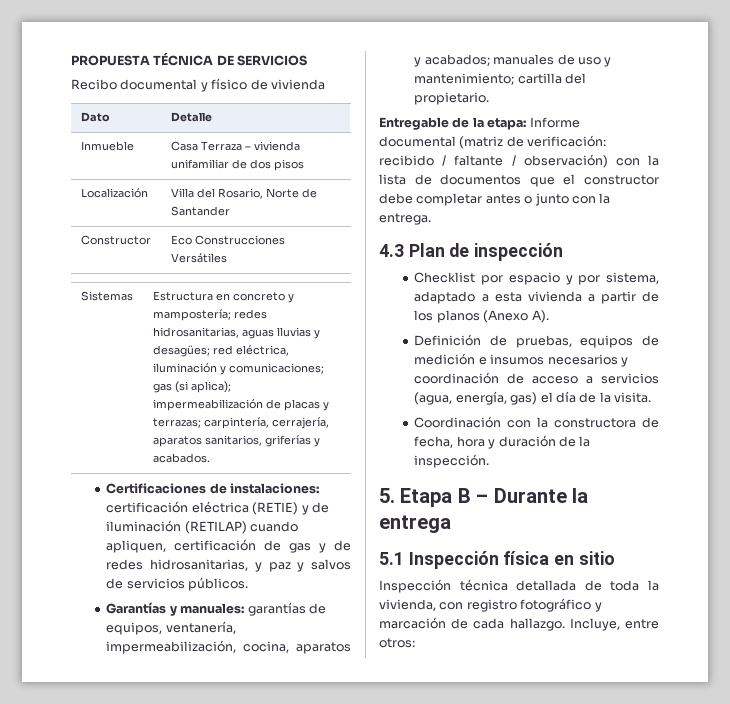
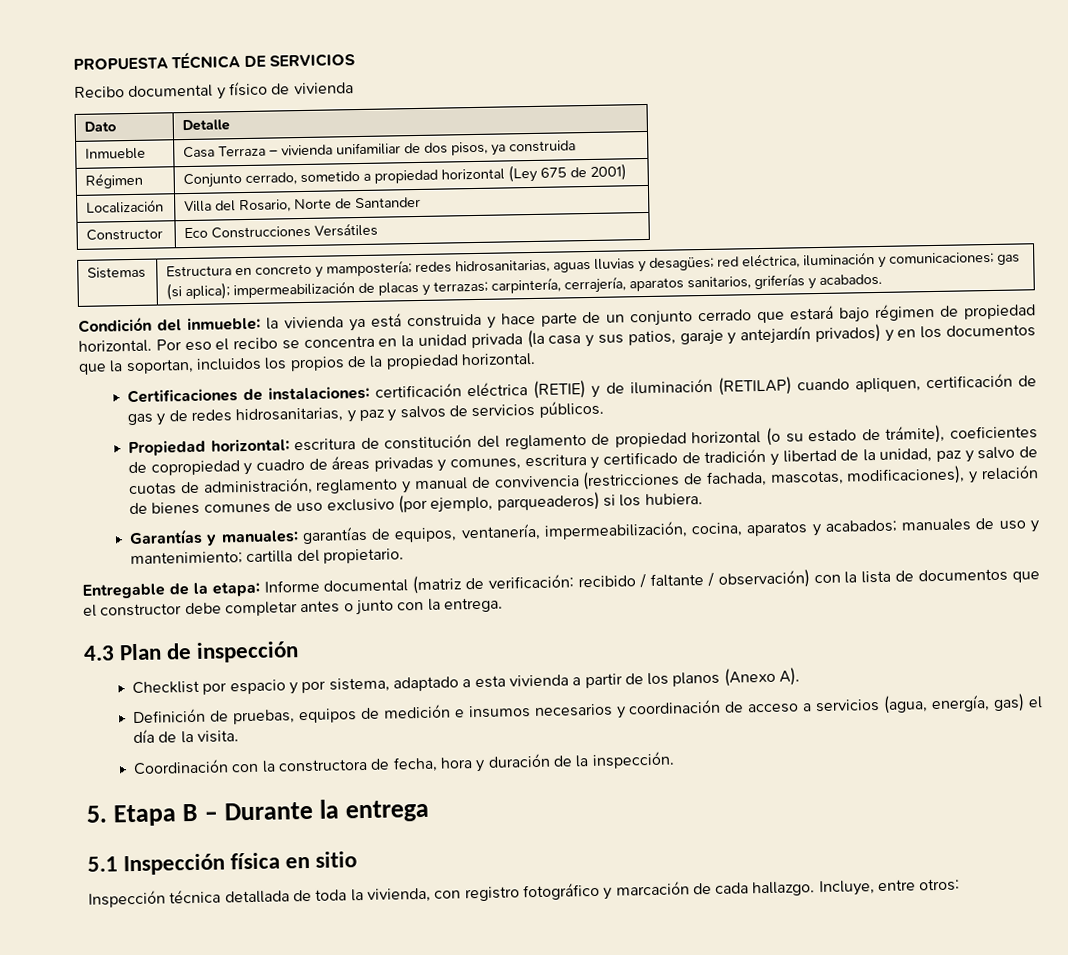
[273,159,304,171] pisos -> [451,140,577,156] [85,172,144,189] [183,163,628,189] pisos, ya construida // Régimen | Conjunto cerrado, sometido a propiedad horizontal (Ley 675 de 2001)
(210, 458) none -> [78,303,1037,333] [78,323,1036,353] [78,352,536,375] // Condición del inmueble: la vivienda ya está construida y hace parte de un conjunto cerrado que estará bajo régimen de propiedad horizontal. Por eso el recibo se concentra en la unidad privada (la casa y sus patios, garaje y antejardín privados) y en los documentos que la soportan, incluidos los propios de la propiedad horizontal.
(249, 584) none -> [127,424,1038,457] [127,446,1039,476] [128,465,1039,496] [128,491,703,515] // Propiedad horizontal: escritura de constitución del reglamento de propiedad horizontal (o su estado de trámite), coeficientes de copropiedad y cuadro de áreas privadas y comunes, escritura y certificado de tradición y libertad de la unidad, paz y salvo de cuotas de administración, reglamento y manual de convivencia (restricciones de fachada, mascotas, modificaciones), y relación de bienes comunes de uso exclusivo (por ejemplo, parqueaderos) si los hubiera.

